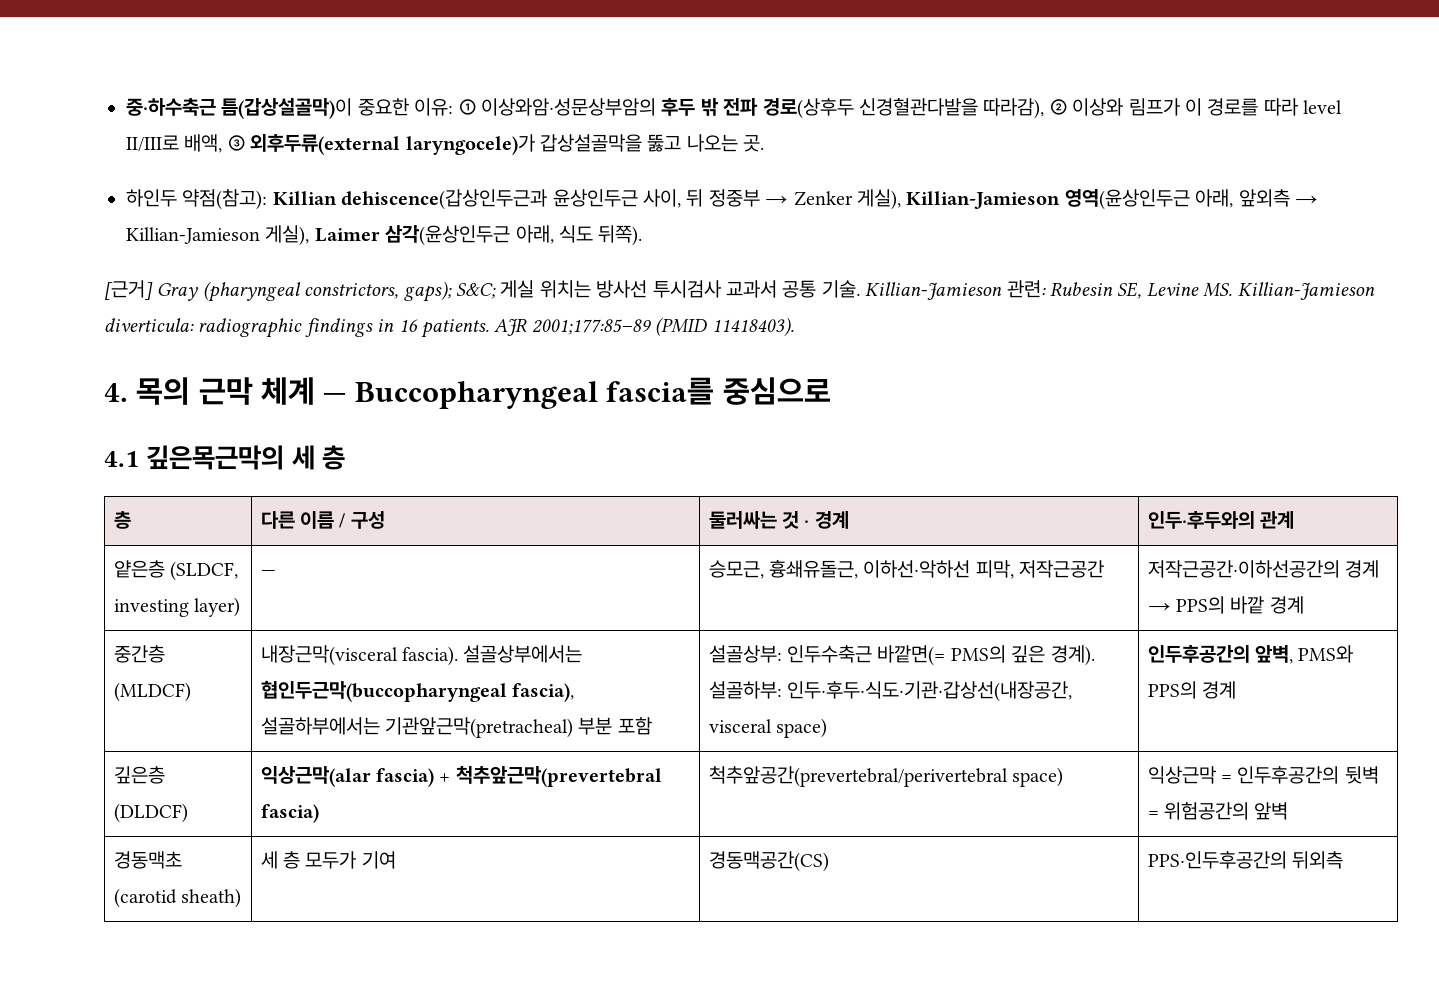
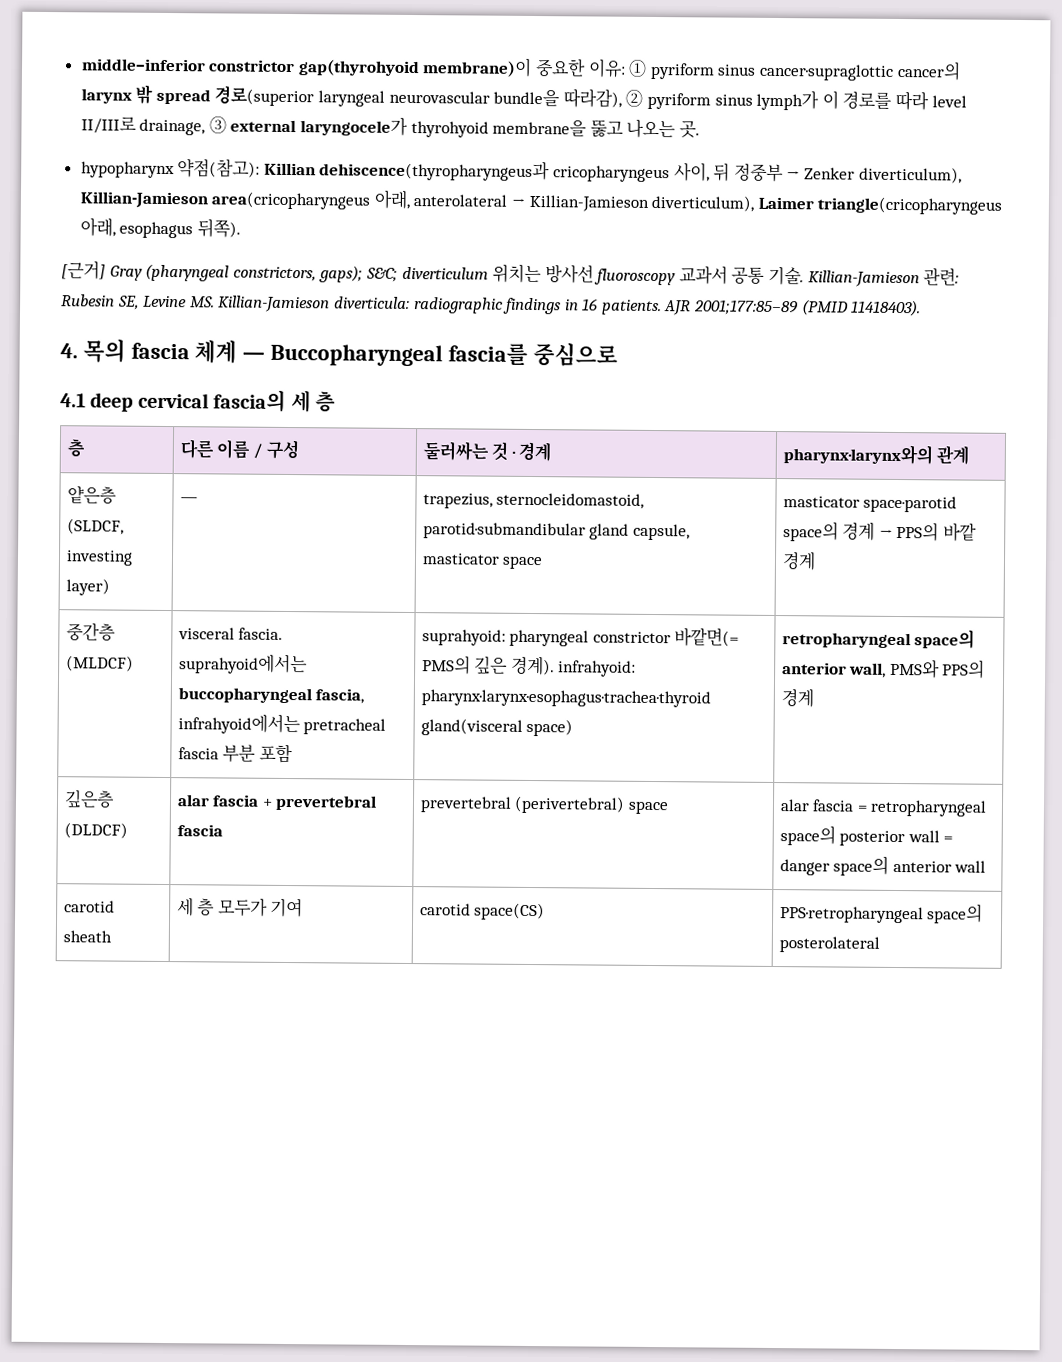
[126,98,1180,119] 중·하수축근 틈(갑상설골막)이 중요한 이유: ① 이상와암·성문상부암의 후두 밖 전파 경로(상후두 신경혈관다발을 따라감), ② 이상와 림프가 -> [80,57,961,81] [80,84,820,111] middle–inferior constrictor gap(thyrohyoid membrane)이 중요한 이유: ① pyriform sinus cancer·supraglottic cancer의 larynx 밖 spread 경로(superior laryngeal neurovascular bundle을 따라감), ② pyriform sinus lymph가
[184,134,642,155] 배액, ③ 외후두류(external laryngocele)가 갑상설골막을 -> [139,116,588,138] drainage, ③ external laryngocele가 thyrohyoid membrane을
[126,189,177,207] 하인두 -> [80,161,175,179] hypopharynx
[341,189,638,210] dehiscence(갑상인두근과 윤상인두근 -> [319,160,671,183] dehiscence(thyropharyngeus과 cricopharyngeus
[856,189,1318,210] [126,225,593,246] 게실), Killian-Jamieson 영역(윤상인두근 아래, 앞외측 → Killian-Jamieson 게실), Laimer 삼각(윤상인두근 아래, 식도 -> [858,166,962,184] [79,189,1003,215] [79,217,194,239] diverticulum), Killian-Jamieson area(cricopharyngeus 아래, anterolateral → Killian-Jamieson diverticulum), Laimer triangle(cricopharyngeus 아래, esophagus
[500,280,535,298] 게실 -> [401,266,489,280] diverticulum
[652,280,722,298] 투시검사 -> [594,268,677,286] fluoroscopy
[198,377,253,405] 근막 -> [130,342,190,360] fascia
[146,445,285,470] 깊은목근막의 -> [90,389,287,412] deep cervical fascia의
[1147,511,1255,529] 인두·후두와의 -> [782,444,933,465] pharynx·larynx와의
[708,559,1105,579] [1147,560,1340,578] 승모근, 흉쇄유돌근, 이하선·악하선 피막, 저작근공간 | 저작근공간·이하선공간의 -> [422,492,645,509] [422,522,690,541] [421,553,544,570] [782,495,958,513] [782,521,839,542] trapezius, sternocleidomastoid, parotid·submandibular gland capsule, masticator space | masticator space·parotid space의
[260,645,583,666] [260,680,574,702] [260,717,573,738] 내장근막(visceral fascia). 설골상부에서는 협인두근막(buccopharyngeal fascia), 설골하부에서는 기관앞근막(pretracheal) -> [177,627,284,640] [178,653,308,675] [177,687,365,704] [177,713,387,735] [177,747,219,760] visceral fascia. suprahyoid에서는 buccopharyngeal fascia, infrahyoid에서는 pretracheal fascia
[708,645,872,663] 설골상부: 인두수축근 -> [421,629,671,647] suprahyoid: pharyngeal constrictor
[708,681,1072,702] [708,718,827,738] [1147,645,1293,664] 설골하부: 인두·후두·식도·기관·갑상선(내장공간, visceral space) | 인두후공간의 앞벽, -> [558,660,637,677] [420,689,711,708] [420,718,574,737] [781,629,976,649] [781,662,887,678] infrahyoid: pharynx·larynx·esophagus·trachea·thyroid gland(visceral space) | retropharyngeal space의 anterior wall,
[260,765,662,787] [260,804,319,823] [708,766,1063,787] [1147,766,1379,784] [1147,802,1289,820] [113,851,182,869] [113,888,241,908] 익상근막(alar fascia) + 척추앞근막(prevertebral fascia) | 척추앞공간(prevertebral/perivertebral space) | 익상근막 = 인두후공간의 뒷벽 = 위험공간의 앞벽 // 경동맥초 (carotid sheath) -> [176,794,378,811] [176,824,223,837] [419,795,669,815] [779,799,988,817] [779,825,954,847] [779,855,987,876] [63,900,115,913] [62,930,112,943] alar fascia + prevertebral fascia | prevertebral (perivertebral) space | alar fascia = retropharyngeal space의 posterior wall = danger space의 anterior wall // carotid sheath
[708,851,829,872] [1147,851,1343,869] 경동맥공간(CS) | PPS·인두후공간의 뒤외측 -> [419,902,546,921] [779,903,984,924] [778,936,880,953] carotid space(CS) | PPS·retropharyngeal space의 posterolateral

